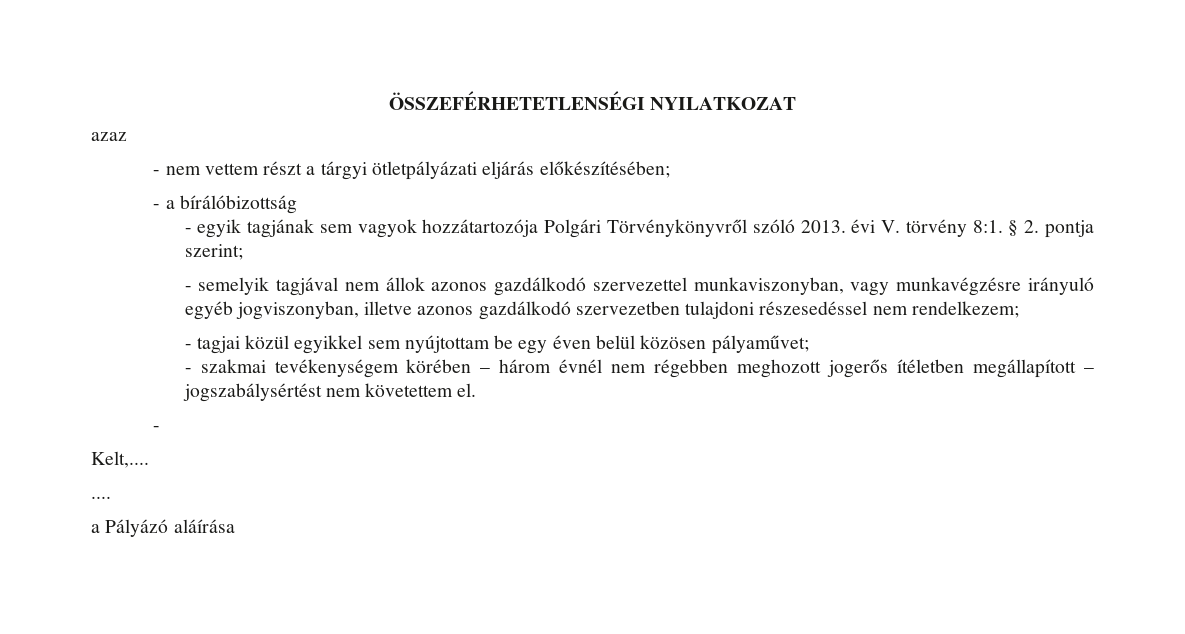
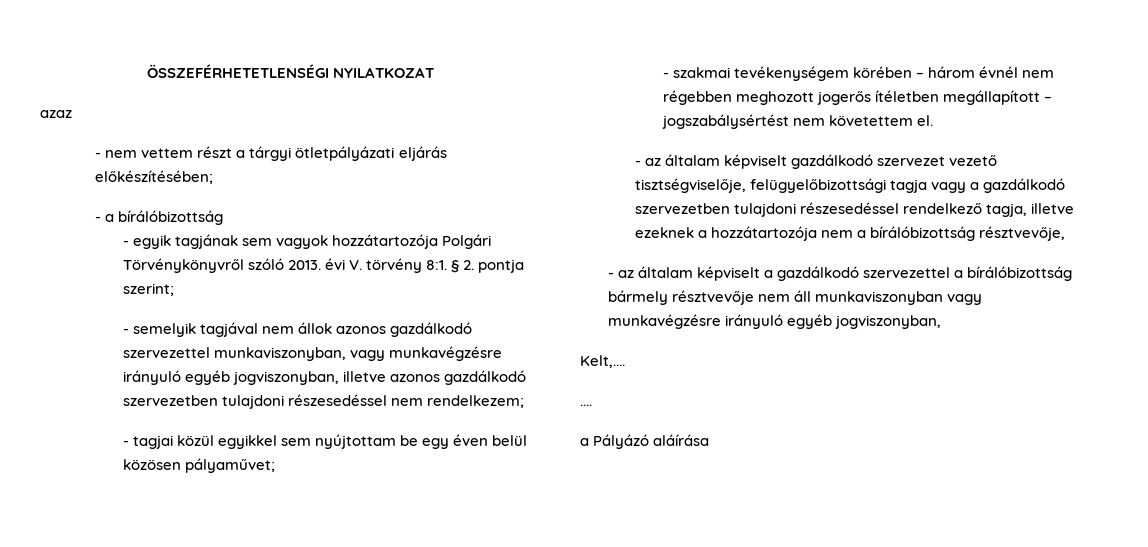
(161, 428) none -> [645,154,998,169] [635,178,1066,193] [635,202,1075,217] [635,226,1066,241] [607,266,1072,281] [607,290,982,305] [607,314,941,329] az általam képviselt gazdálkodó szervezet vezető tisztségviselője, felügyelőbizottsági tagja vagy a gazdálkodó szervezetben tulajdoni részesedéssel rendelkező tagja, illetve ezeknek a hozzátartozója nem a bírálóbizottság résztvevője, // - az általam képviselt a gazdálkodó szervezettel a bírálóbizottság bármely résztvevője nem áll munkaviszonyban vagy munkavégzésre irányuló egyéb jogviszonyban,

